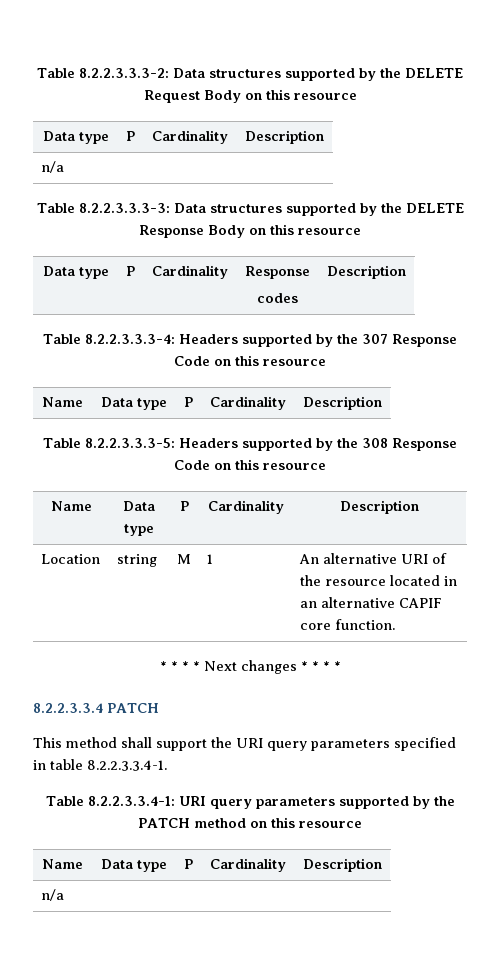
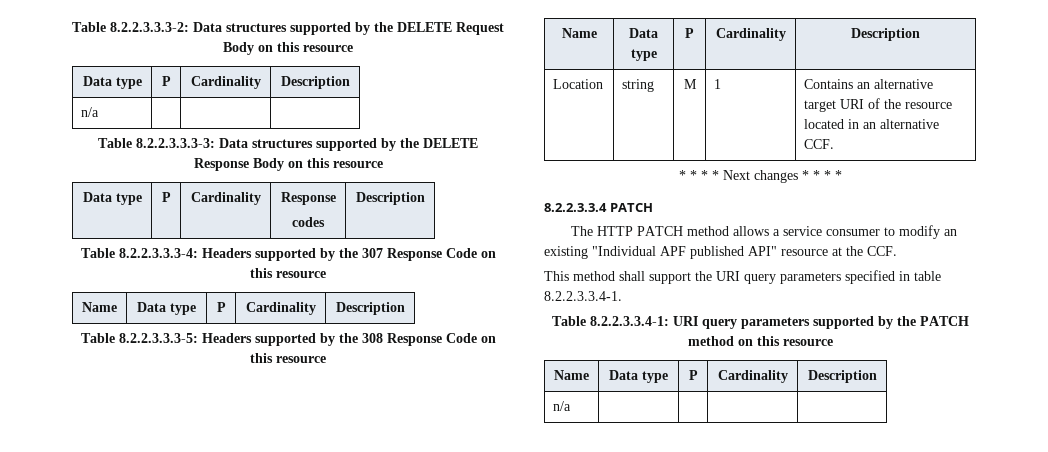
[299,553,398,564] An alternative -> [804,79,934,89] [804,100,837,112] Contains an alternative target
[399,598,443,608] [300,619,396,630] CAPIF core function. -> [804,139,835,149] CCF.
(159, 708) none -> [571,225,958,239] [544,246,897,259] // The HTTP PATCH method allows a service consumer to modify an existing "Individual APF published API" resource at the CCF.

